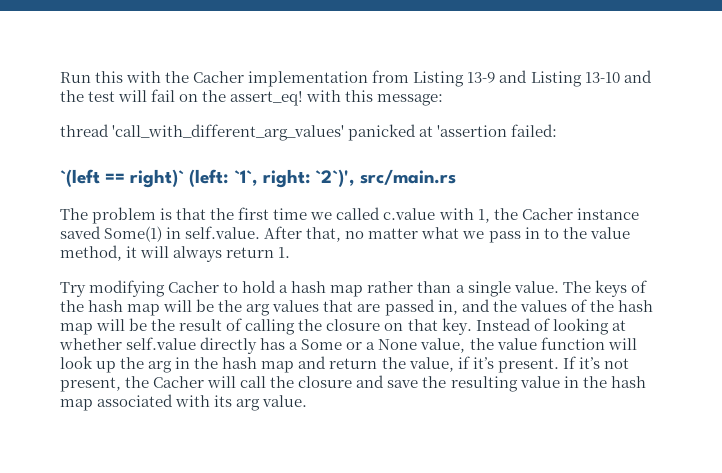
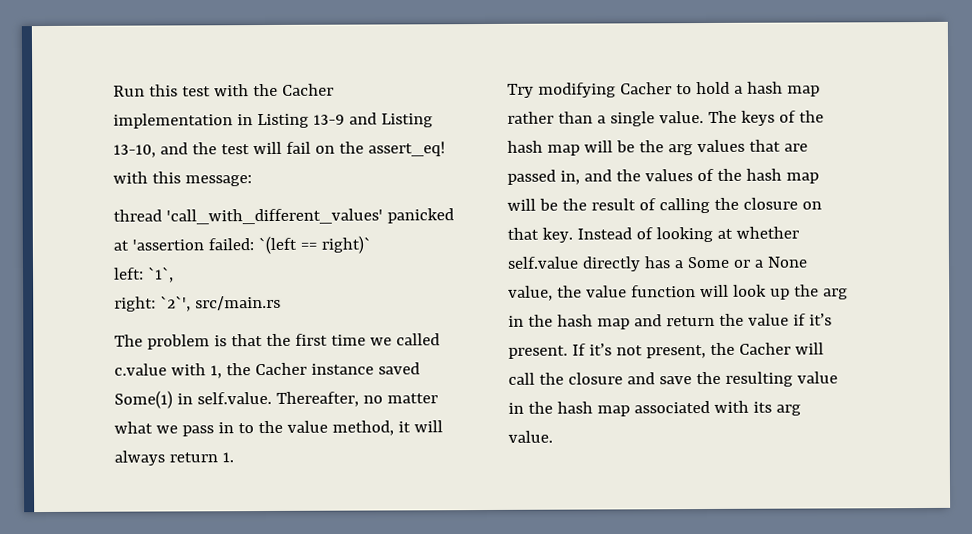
(124, 77) none -> [181,86,211,97] test
[372,70,410,83] from -> [236,114,253,126] in
[584,72,620,83] 13-10 -> [113,144,156,158] 13-10,
[112,124,345,141] 'call_with_different_arg_values' -> [165,208,383,225] 'call_with_different_values'
(558, 130) // -> (254, 244) none
[189,169,229,187] (left: -> [113,267,144,280] // left:
[262,169,355,188] right: `2`)', -> [114,295,191,312] // right: `2`',
[264,226,342,242] After that, -> [275,391,359,407] Thereafter,
[408,357,454,372] value, -> [747,313,789,326] value

